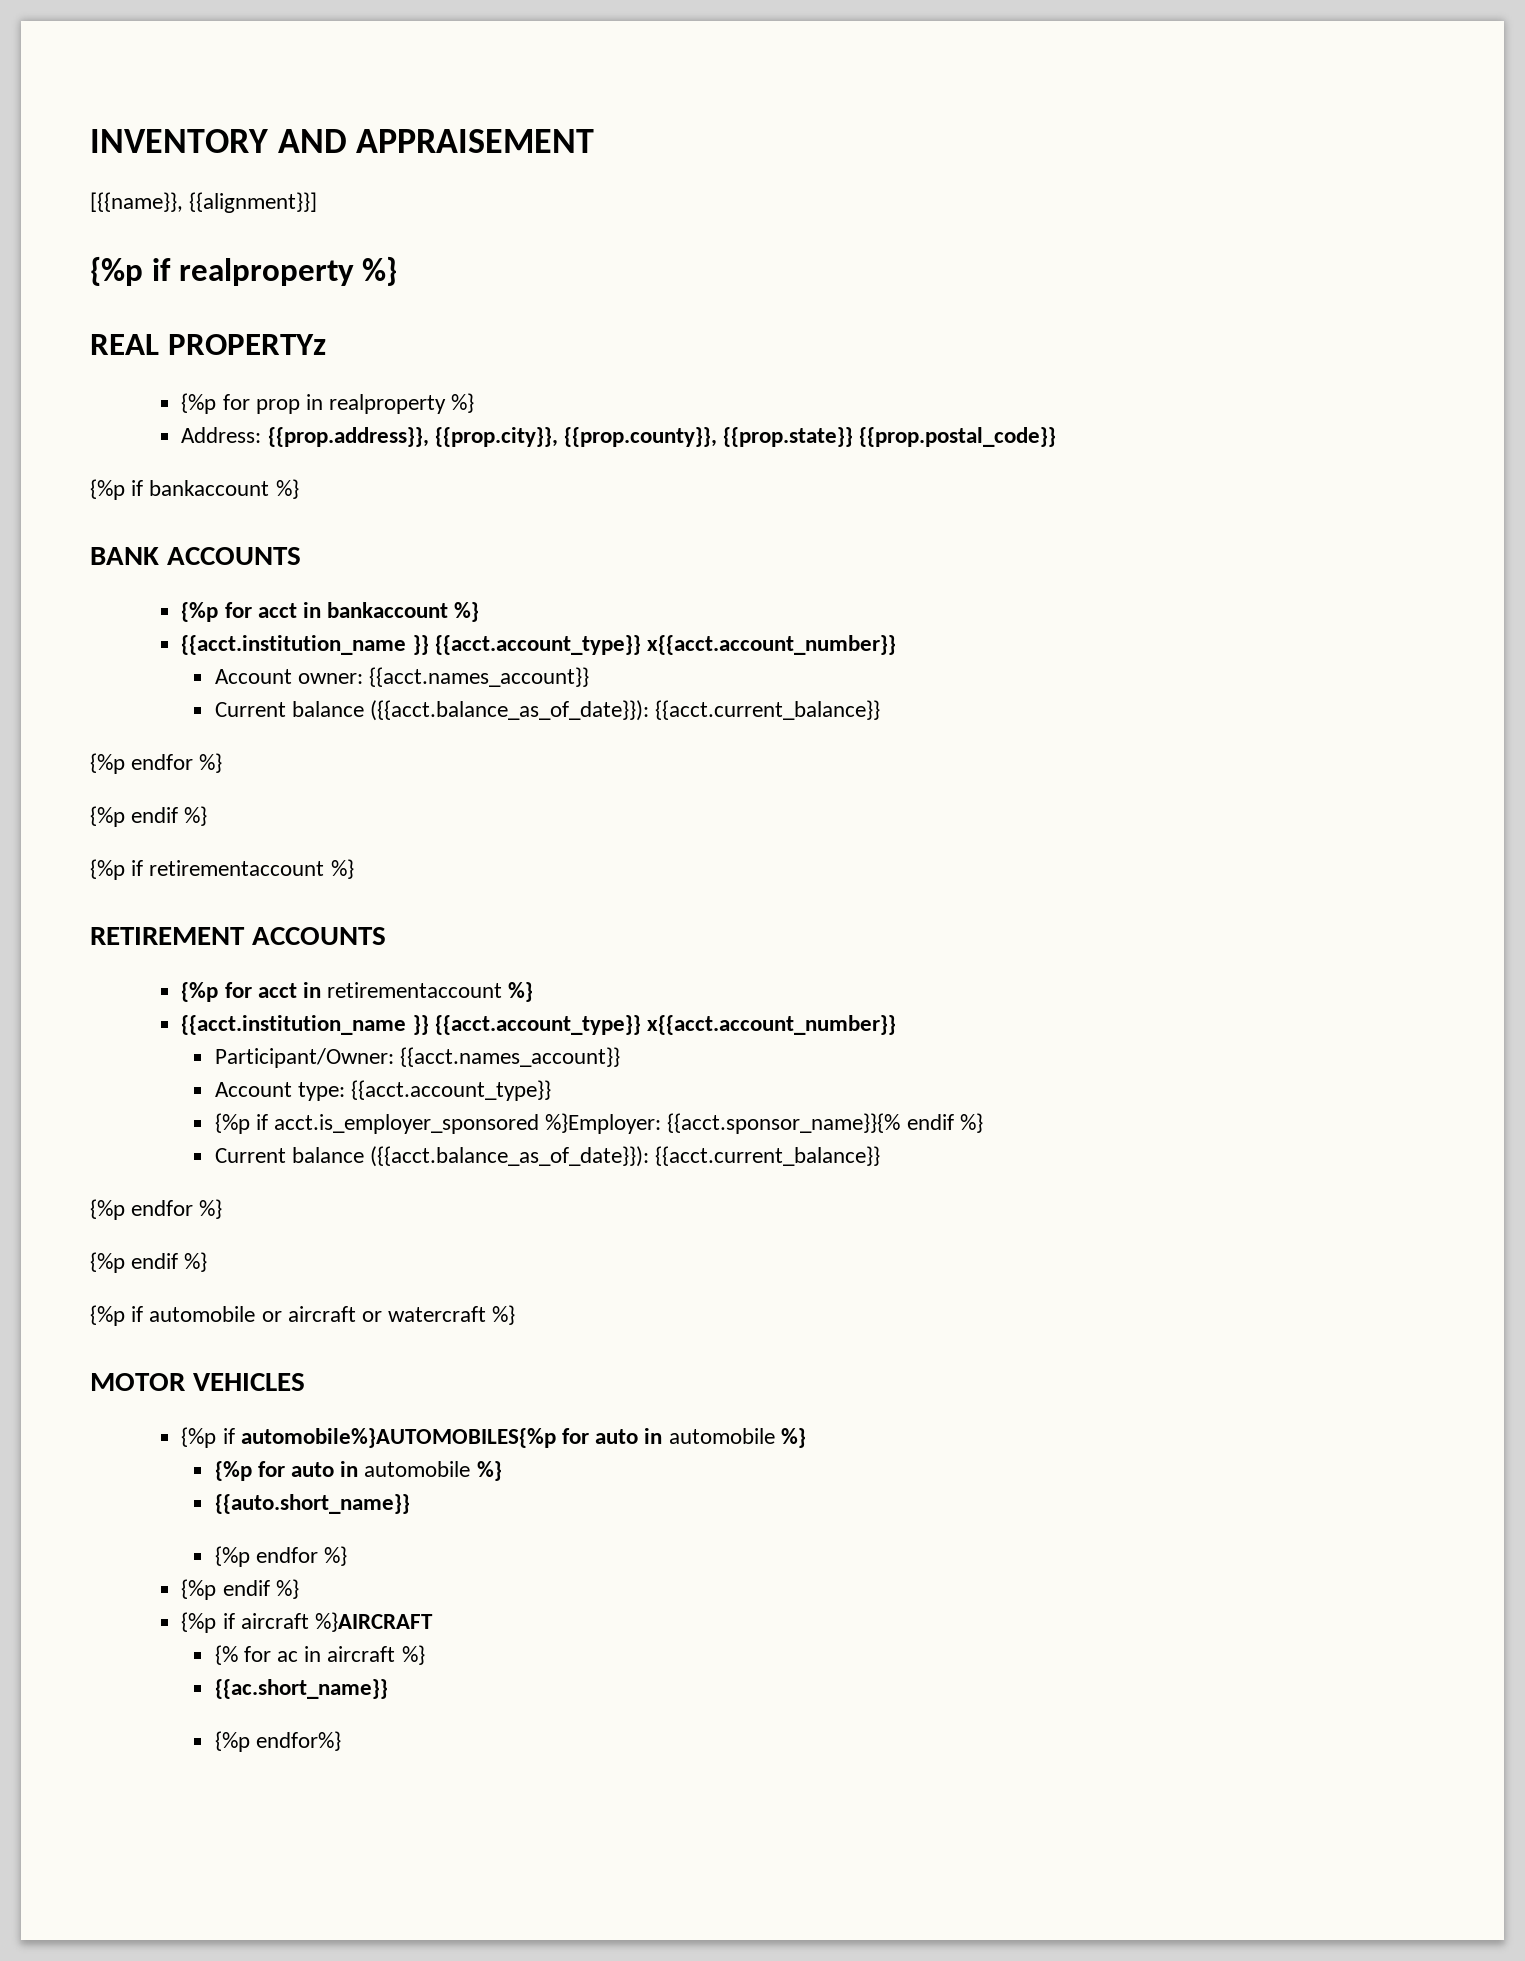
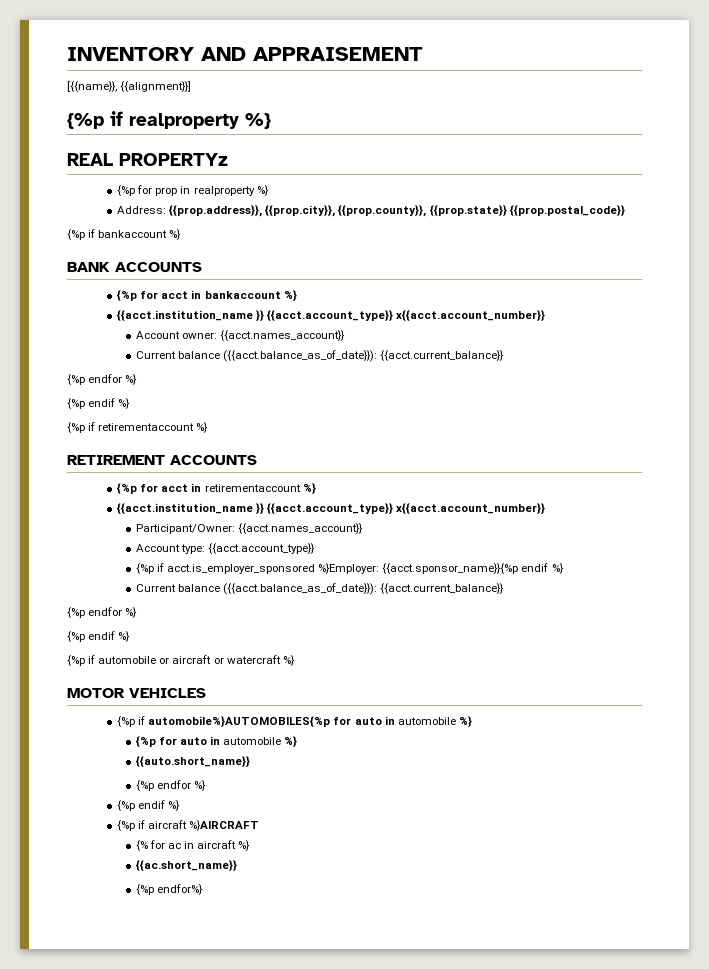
[667,1113,901,1134] {{acct.sponsor_name}}{% -> [382,563,519,574] {{acct.sponsor_name}}{%p

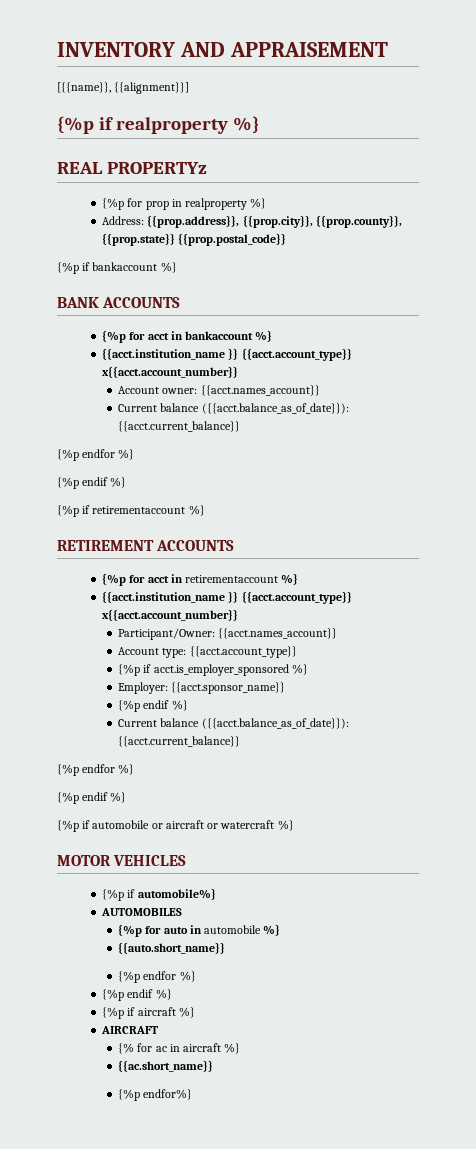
[318,563,519,574] %}Employer: {{acct.sponsor_name}}{%p -> [291,664,308,675] [118,682,286,694] [118,700,141,712] %} // Employer: {{acct.sponsor_name}} // {%p
[148,716,472,727] automobile%}AUTOMOBILES{%p for auto in automobile %} -> [137,888,216,900] [101,908,183,916] automobile%} // AUTOMOBILES
[189,820,260,831] %}AIRCRAFT -> [178,1007,195,1018] [101,1026,159,1034] %} // AIRCRAFT

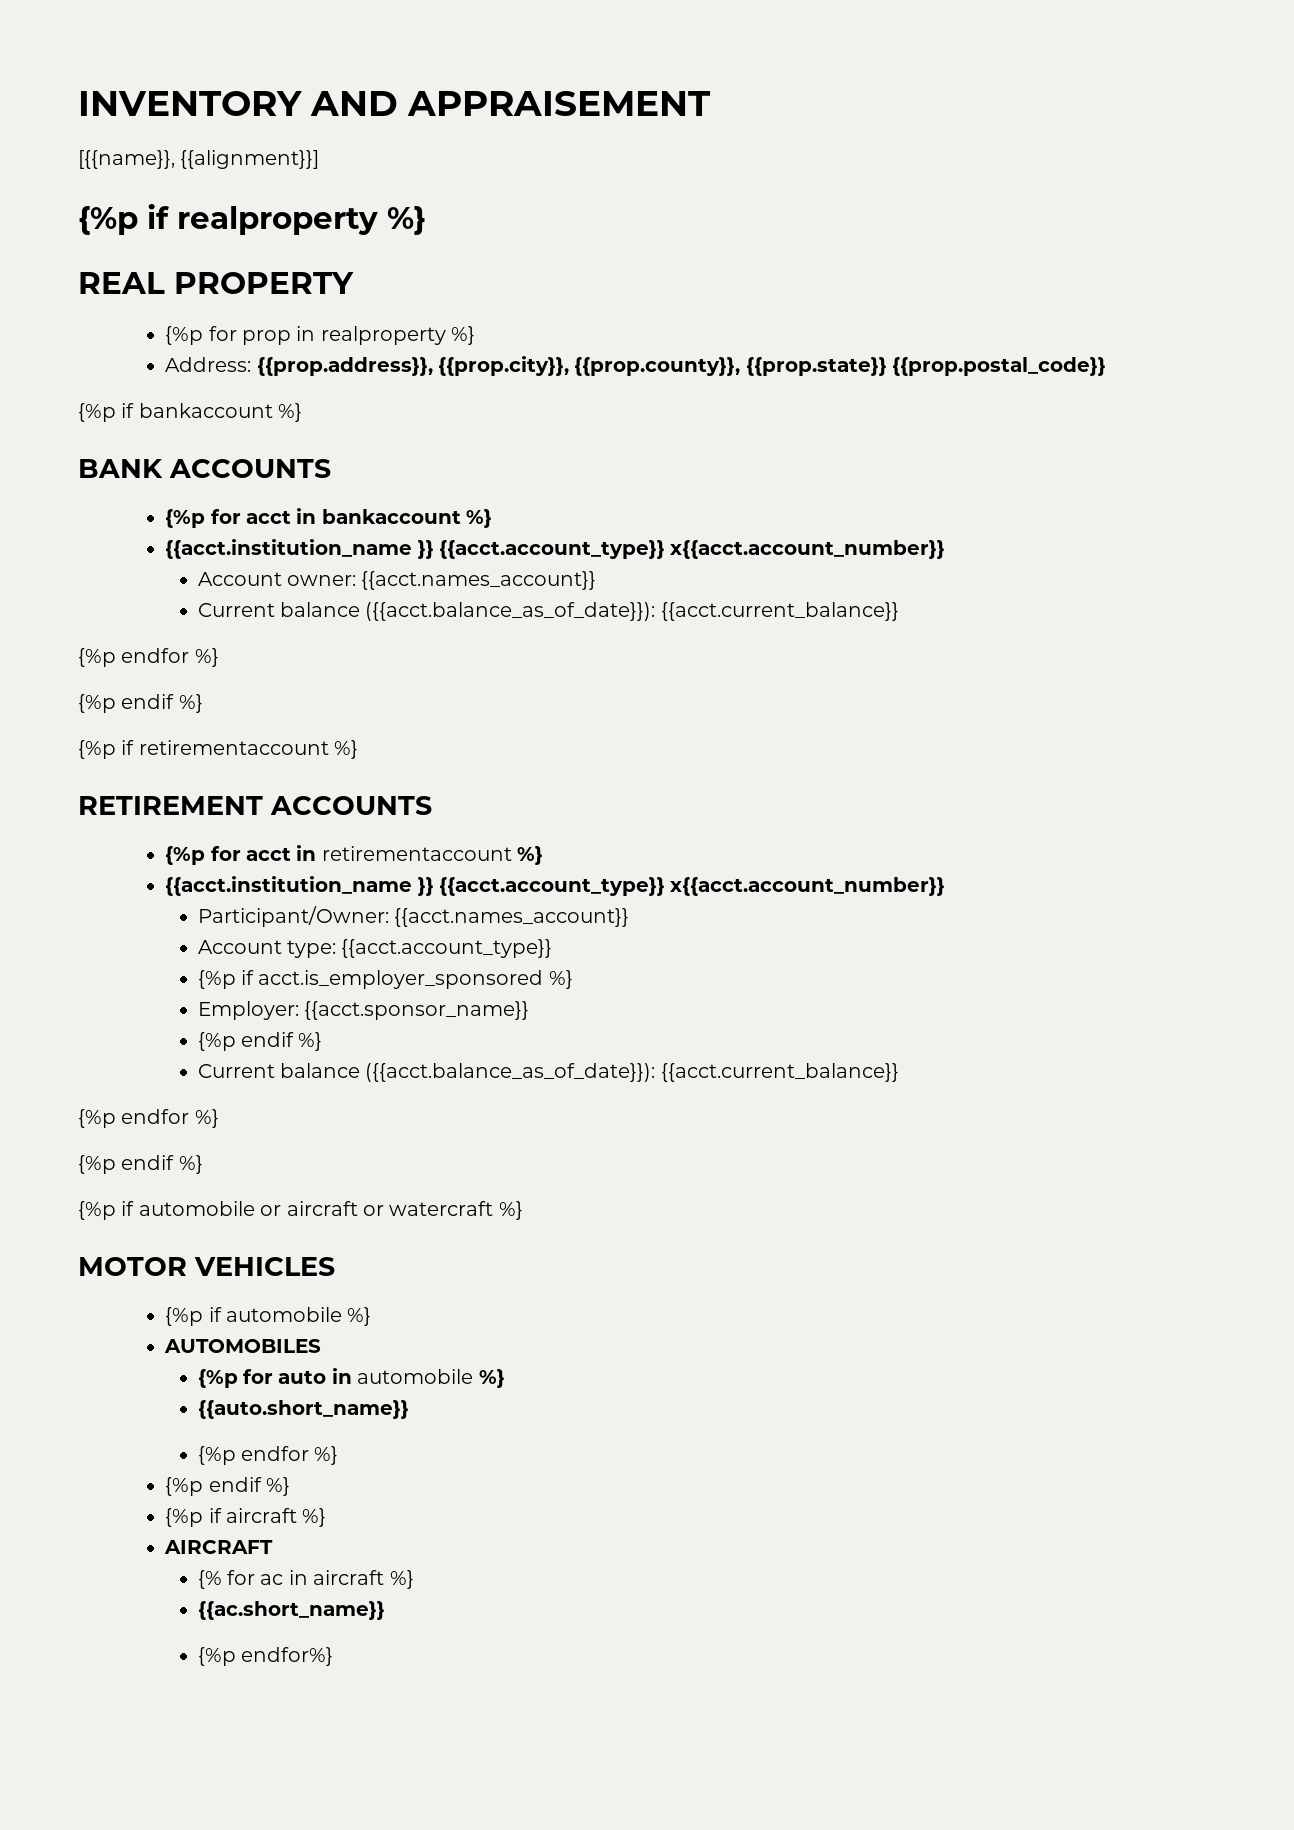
[106,162,207,174] PROPERTYz -> [174,272,354,294] PROPERTY
[137,888,216,900] automobile%} -> [225,1307,372,1326] automobile %}

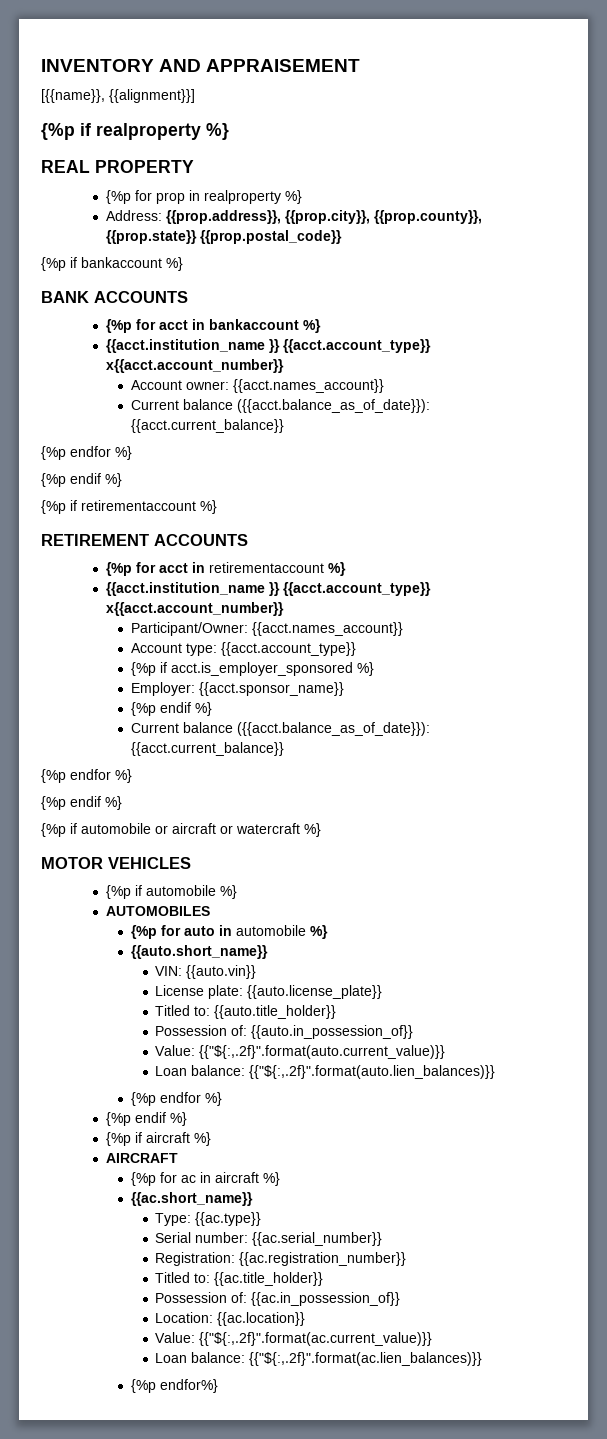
(409, 1409) none -> [155,965,257,979] [155,985,383,999] [155,1005,337,1019] [155,1025,414,1039] [155,1045,446,1059] [155,1065,496,1079] // VIN: {{auto.vin}} // License plate: {{auto.license_plate}} // Titled to: {{auto.title_holder}} // Possession of: {{auto.in_possession_of}} // Value: {{"${:,.2f}".format(auto.current_value)}} // Loan balance: {{"${:,.2f}".format(auto.lien_balances)}}
[197,1570,222,1589] {% -> [130,1172,156,1186] {%p
(385, 1610) none -> [155,1212,262,1226] [155,1232,383,1246] [155,1252,407,1266] [155,1272,324,1286] [155,1292,401,1306] [155,1312,306,1326] [155,1332,433,1346] [155,1352,483,1366] // Type: {{ac.type}} // Serial number: {{ac.serial_number}} // Registration: {{ac.registration_number}} // Titled to: {{ac.title_holder}} // Possession of: {{ac.in_possession_of}} // Location: {{ac.location}} // Value: {{"${:,.2f}".format(ac.current_value)}} // Loan balance: {{"${:,.2f}".format(ac.lien_balances)}}

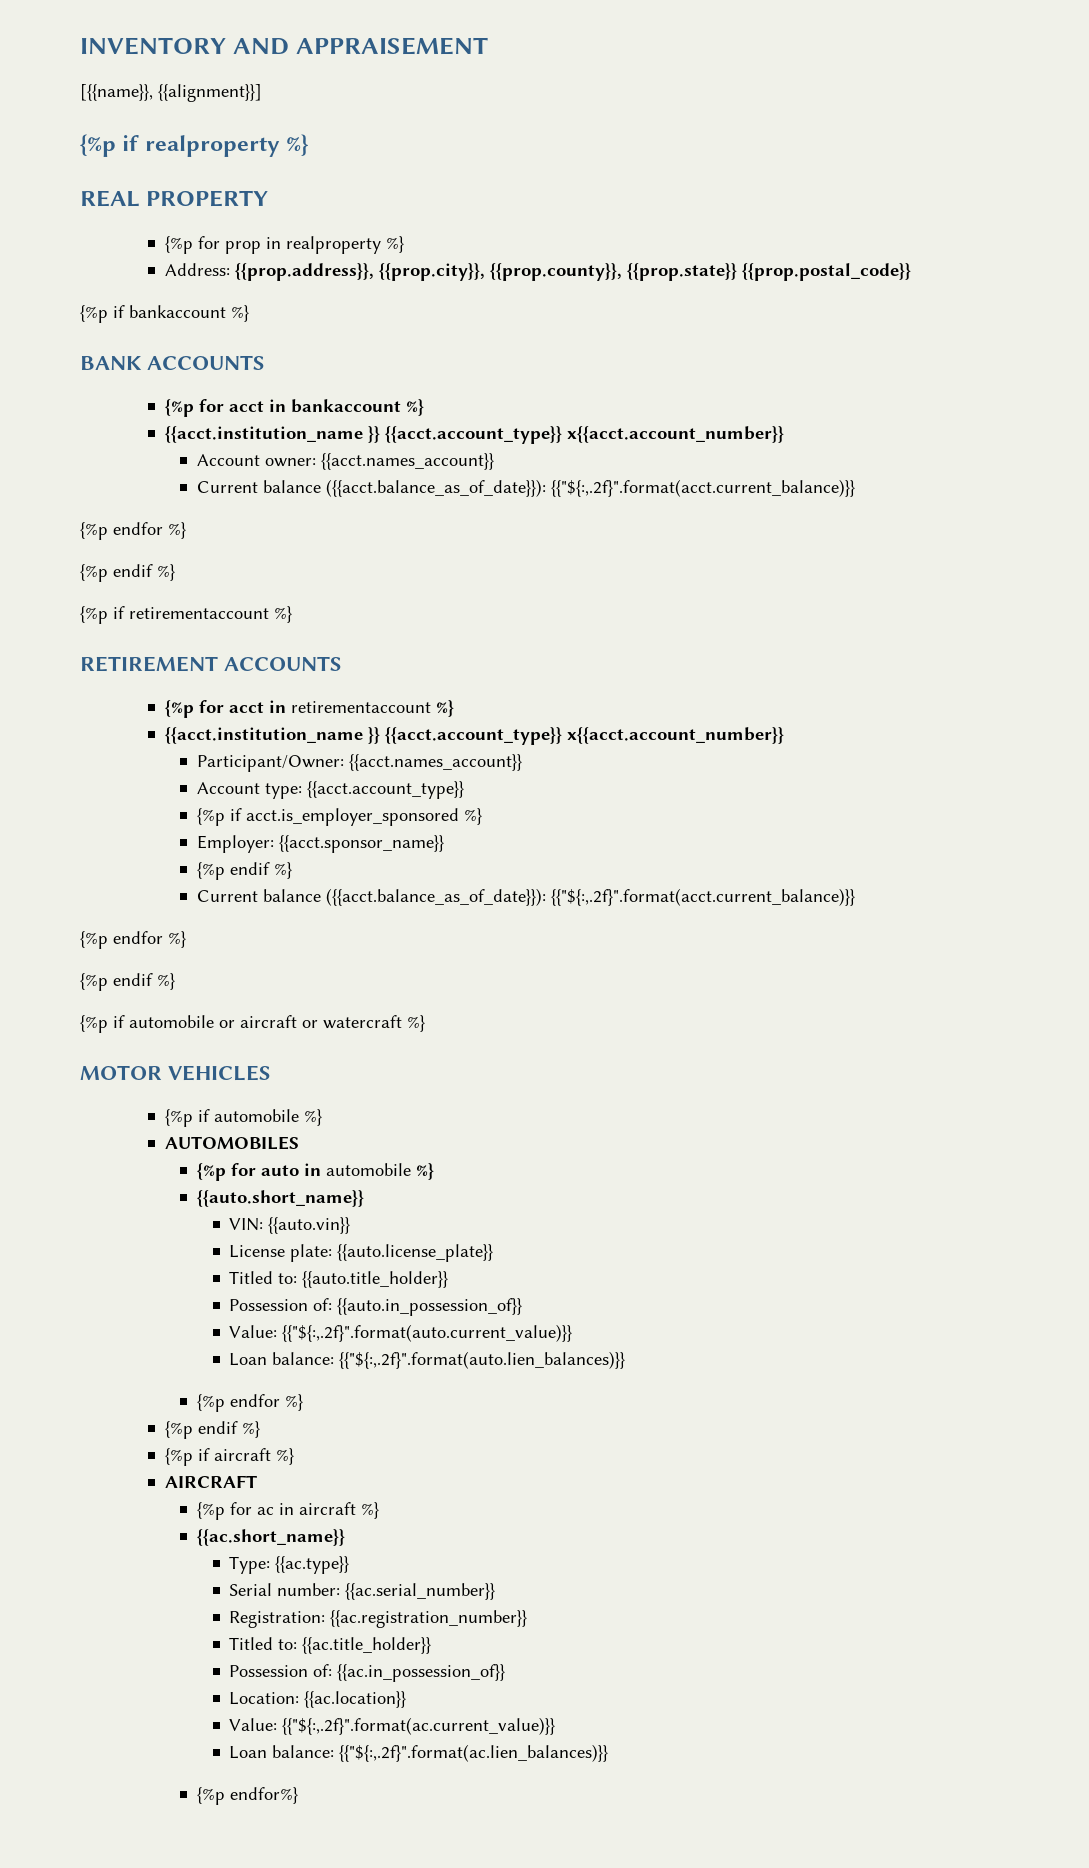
[130,419,284,433] {{acct.current_balance}} -> [551,479,856,497] {{"${:,.2f}".format(acct.current_balance)}}
[130,742,284,756] {{acct.current_balance}} -> [551,888,856,906] {{"${:,.2f}".format(acct.current_balance)}}

